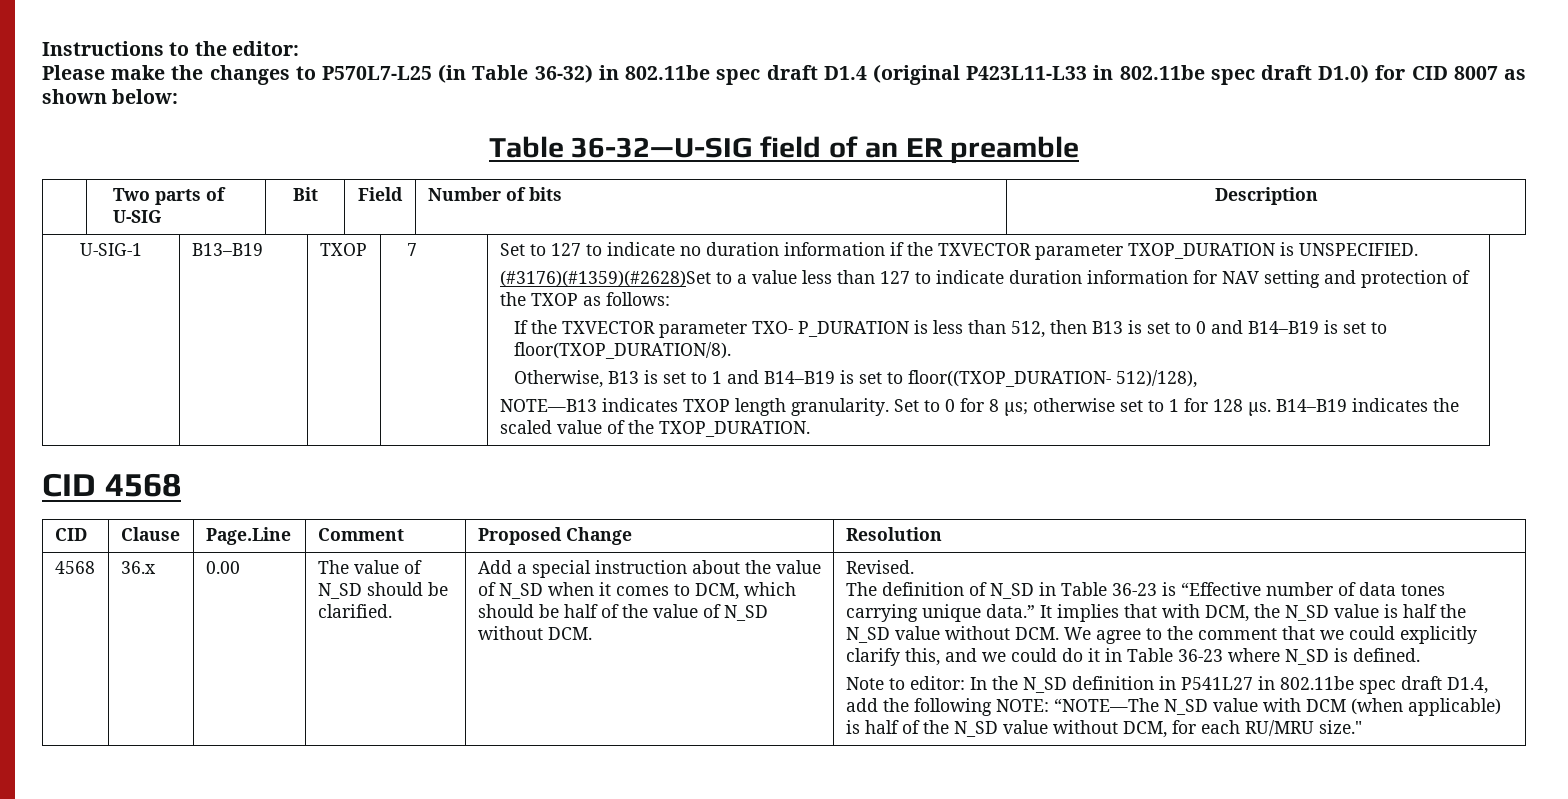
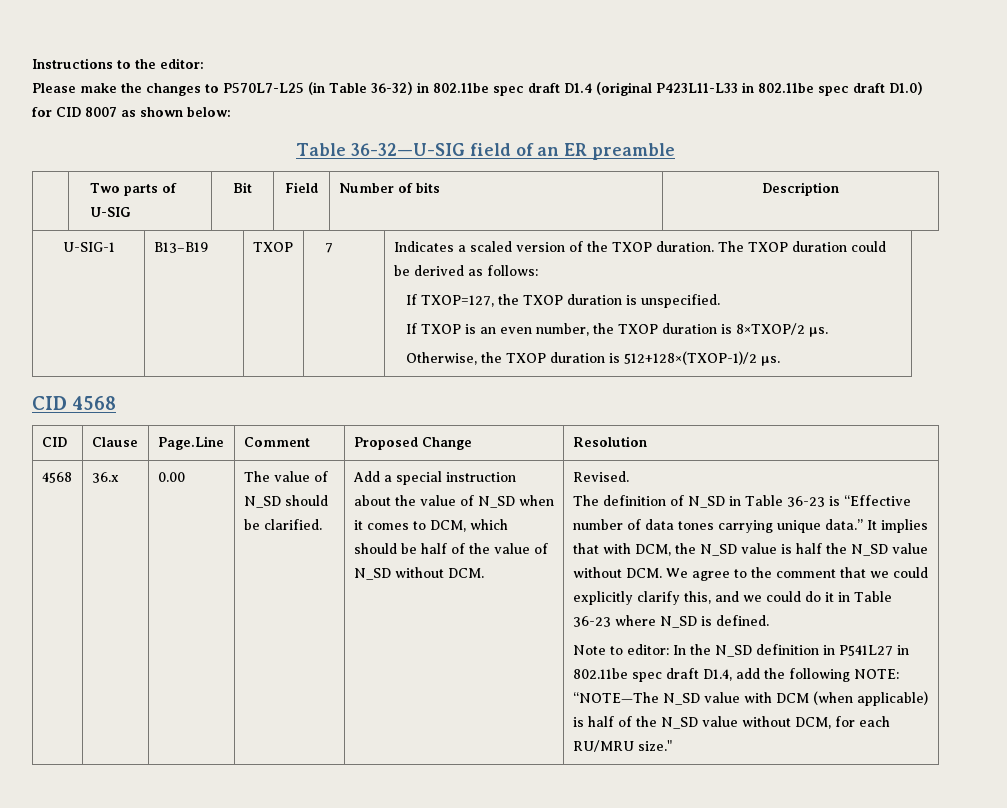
[499,242,1418,260] [499,270,1470,288] [499,292,670,306] [514,320,1388,338] [514,342,732,359] [514,370,1198,388] [499,398,1459,416] [499,420,810,437] Set to 127 to indicate no duration information if the TXVECTOR parameter TXOP_DURATION is UNSPECIFIED. // (#3176)(#1359)(#2628)Set to a value less than 127 to indicate duration information for NAV setting and protection of the TXOP as follows: // If the TXVECTOR parameter TXO- P_DURATION is less than 512, then B13 is set to 0 and B14–B19 is set to floor(TXOP_DURATION/8). // Otherwise, B13 is set to 1 and B14–B19 is set to floor((TXOP_DURATION- 512)/128), // NOTE—B13 indicates TXOP length granularity. Set to 0 for 8 µs; otherwise set to 1 for 128 µs. B14–B19 indicates the scaled value of the TXOP_DURATION. -> [393,241,886,252] [393,265,538,276] [405,294,720,308] [405,323,828,337] [405,351,780,366] Indicates a scaled version of the TXOP duration. The TXOP duration could be derived as follows: // If TXOP=127, the TXOP duration is unspecified. // If TXOP is an even number, the TXOP duration is 8×TXOP/2 µs. // Otherwise, the TXOP duration is 512+128×(TXOP-1)/2 µs.

